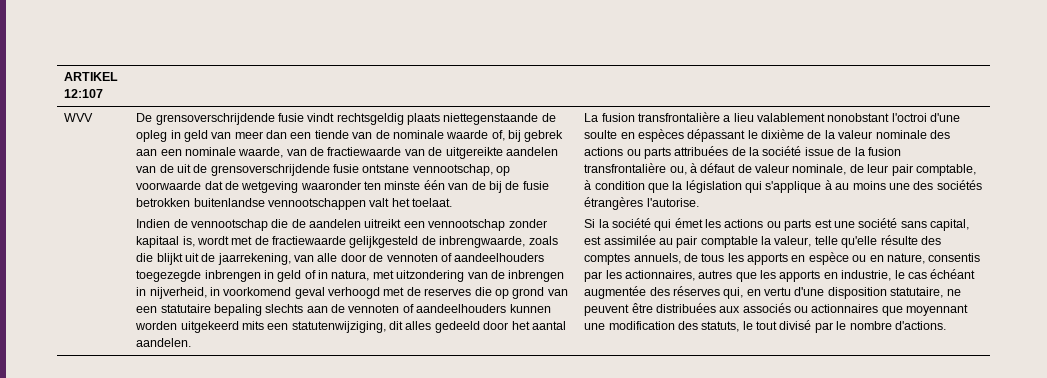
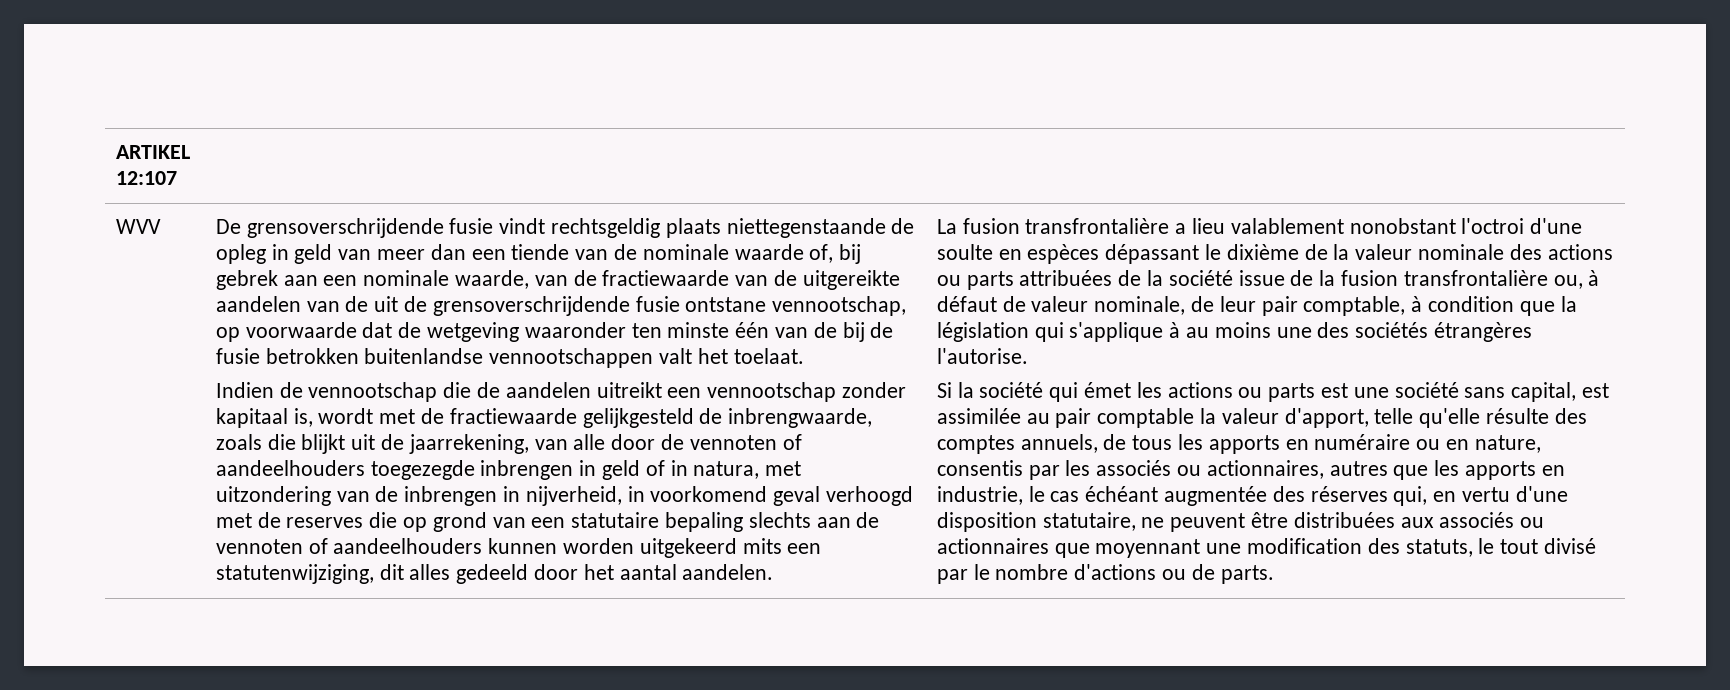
[774,236,812,247] valeur, -> [1221,408,1369,428] valeur d'apport,
[808,252,849,265] espèce -> [1314,434,1411,450] numéraire
(622, 274) none -> [1096,460,1202,476] associés ou
[894,321,946,330] d'actions. -> [1074,564,1274,584] d'actions ou de parts.

